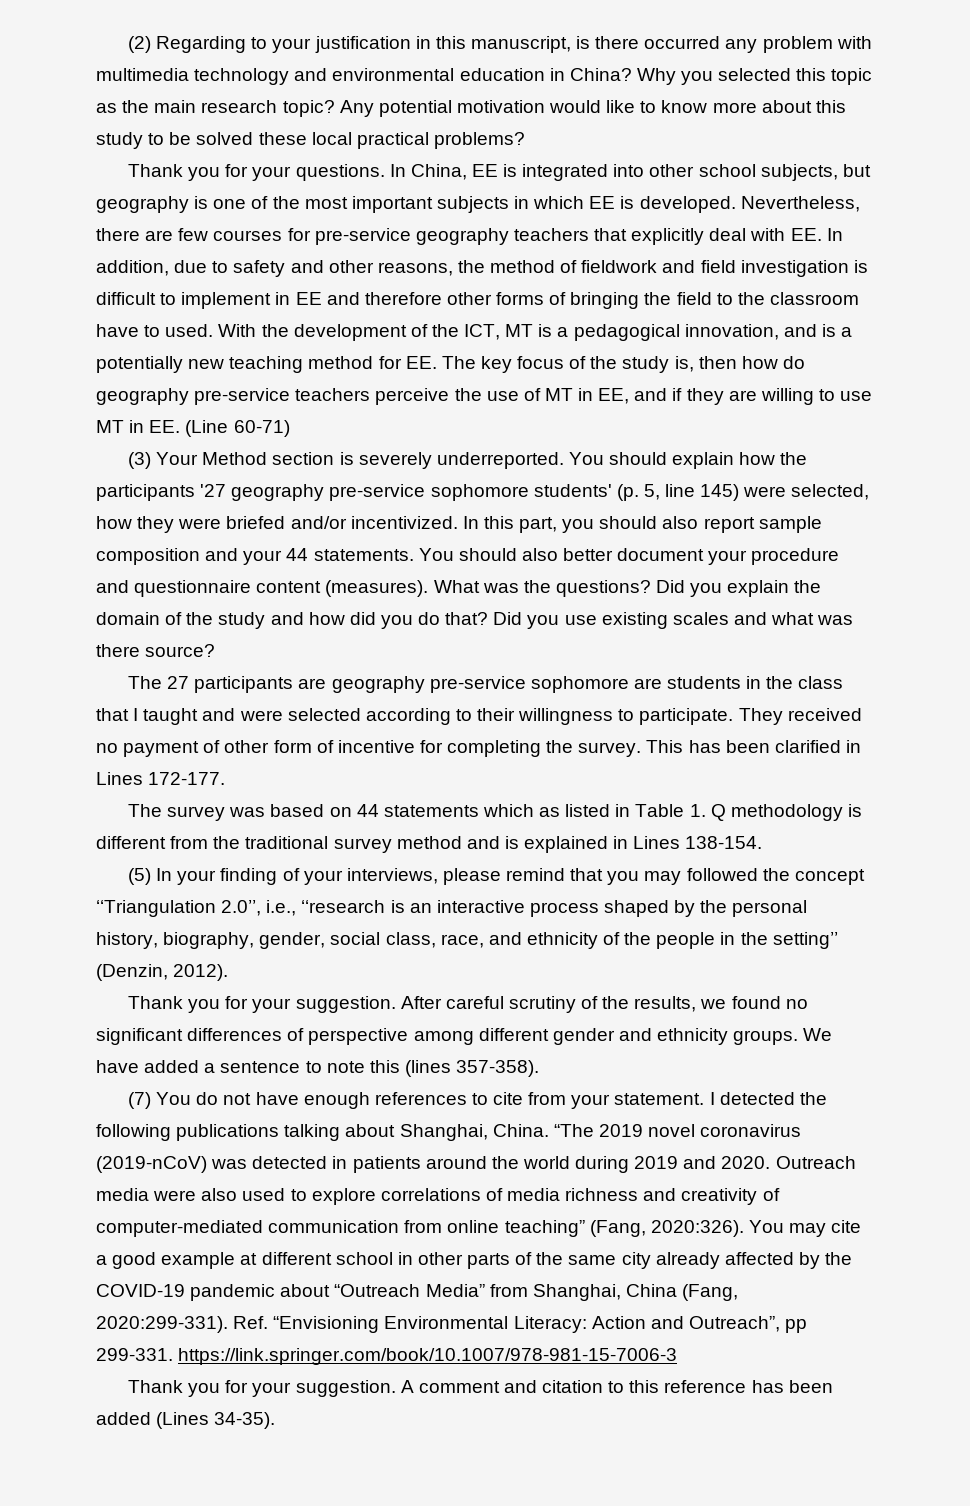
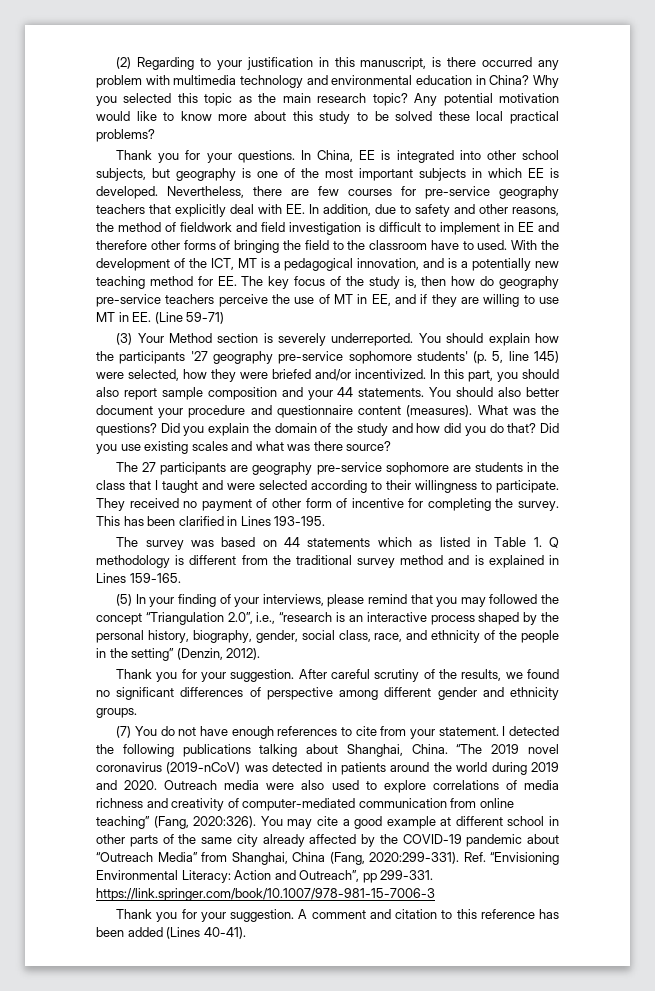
[233,420,290,437] 60-71) -> [186,312,225,324] 59-71)
[148,772,226,785] 172-177. -> [274,516,326,526] 193-195.
[685,836,763,849] 138-154. -> [129,573,181,583] 159-165.
[803,1028,833,1041] [96,1060,540,1077] We have added a sentence to note this (lines 357-358). -> (137, 713) none
[214,1412,276,1429] 34-35). -> [203,927,246,939] 40-41).

